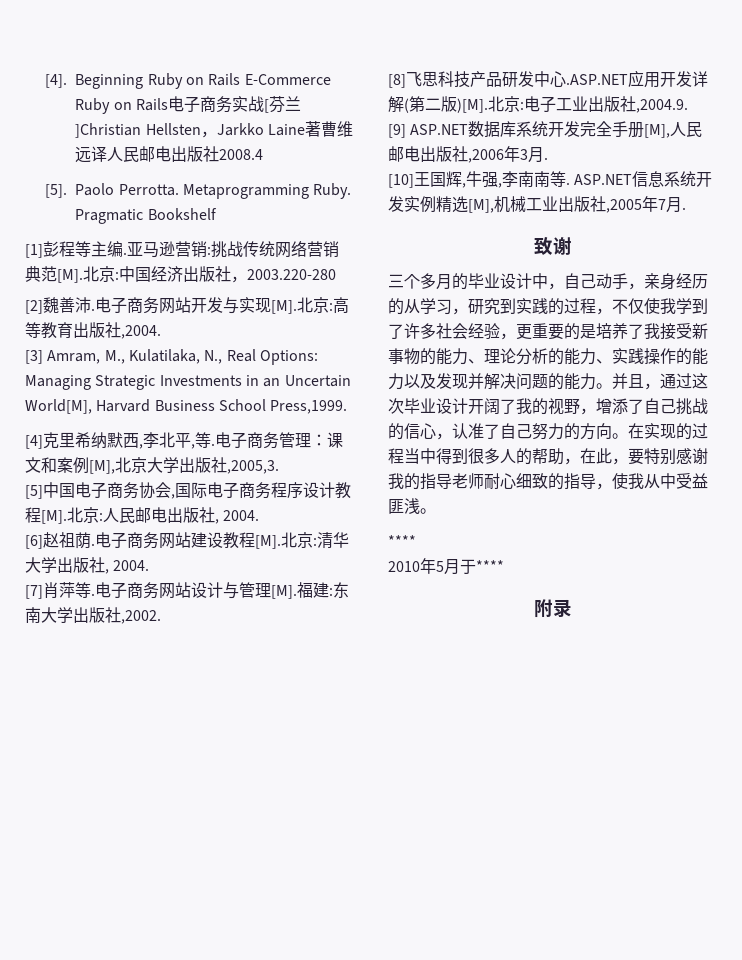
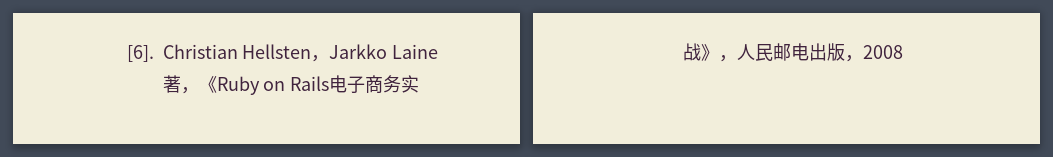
[45,73,331,89] [4]. Beginning Ruby on Rails E-Commerce -> [126,44,439,62] [162,75,217,94] [6]. Christian Hellsten，Jarkko Laine著，《
[264,96,302,113] [75,121,354,138] [75,146,264,163] [45,183,352,199] [75,208,217,224] [25,240,339,258] [25,266,336,283] [25,297,349,314] [25,322,161,339] [25,349,318,365] [25,375,351,390] [25,399,348,414] [25,432,343,449] [25,457,279,474] [25,482,351,499] [25,507,260,524] [25,532,349,549] [25,557,150,574] [25,582,349,599] [25,607,161,624] [388,70,708,88] [388,96,688,113] [388,121,703,138] [388,146,548,163] [388,171,713,188] [388,196,686,213] [533,237,572,255] [388,273,708,290] [388,298,708,315] [388,323,708,340] [388,348,708,365] [388,373,708,390] [388,398,708,415] [388,423,708,440] [388,448,708,465] [388,473,708,490] [388,498,436,514] [388,535,416,547] [388,558,504,575] [533,599,572,618] [芬兰]Christian Hellsten，Jarkko Laine著曹维远译人民邮电出版社2008.4 // [5]. Paolo Perrotta. Metaprogramming Ruby. Pragmatic Bookshelf // [1]彭程等主编.亚马逊营销:挑战传统网络营销典范[M].北京:中国经济出版社，2003.220-280 // [2]魏善沛.电子商务网站开发与实现[M].北京:高等教育出版社,2004. // [3] Amram, M., Kulatilaka, N., Real Options: Managing Strategic Investments in an Uncertain World[M], Harvard Business School Press,1999. // [4]克里希纳默西,李北平,等.电子商务管理：课文和案例[M],北京大学出版社,2005,3. // [5]中国电子商务协会,国际电子商务程序设计教程[M].北京:人民邮电出版社, 2004. // [6]赵祖荫.电子商务网站建设教程[M].北京:清华大学出版社, 2004. // [7]肖萍等.电子商务网站设计与管理[M].福建:东南大学出版社,2002. // [8]飞思科技产品研发中心.ASP.NET应用开发详解(第二版)[M].北京:电子工业出版社,2004.9. // [9] ASP.NET数据库系统开发完全手册[M],人民邮电出版社,2006年3月. // [10]王国辉,牛强,李南南等. ASP.NET信息系统开发实例精选[M],机械工业出版社,2005年7月. // 致谢 // 三个多月的毕业设计中，自己动手，亲身经历的从学习，研究到实践的过程，不仅使我学到了许多社会经验，更重要的是培养了我接受新事物的能力、理论分析的能力、实践操作的能力以及发现并解决问题的能力。并且，通过这次毕业设计开阔了我的视野，增添了自己挑战的信心，认准了自己努力的方向。在实现的过程当中得到很多人的帮助，在此，要特别感谢我的指导老师耐心细致的指导，使我从中受益匪浅。 // **** // 2010年5月于**** // 附录 -> [700,43,903,62] 》，人民邮电出版，2008

